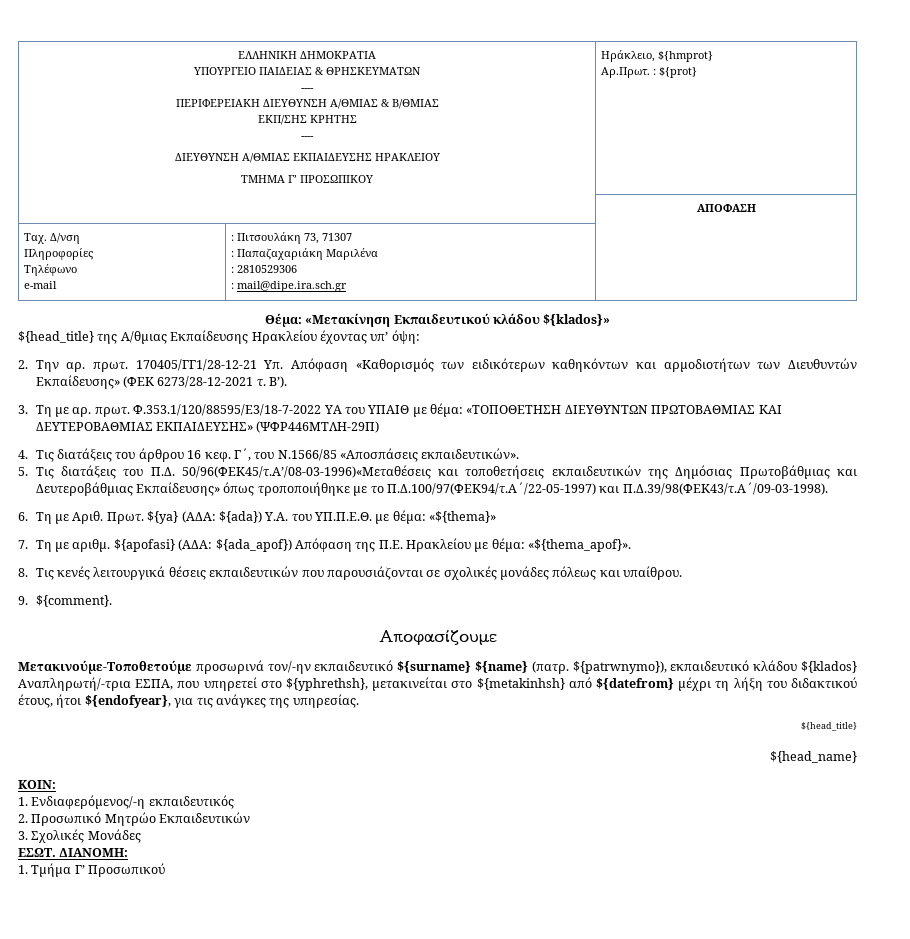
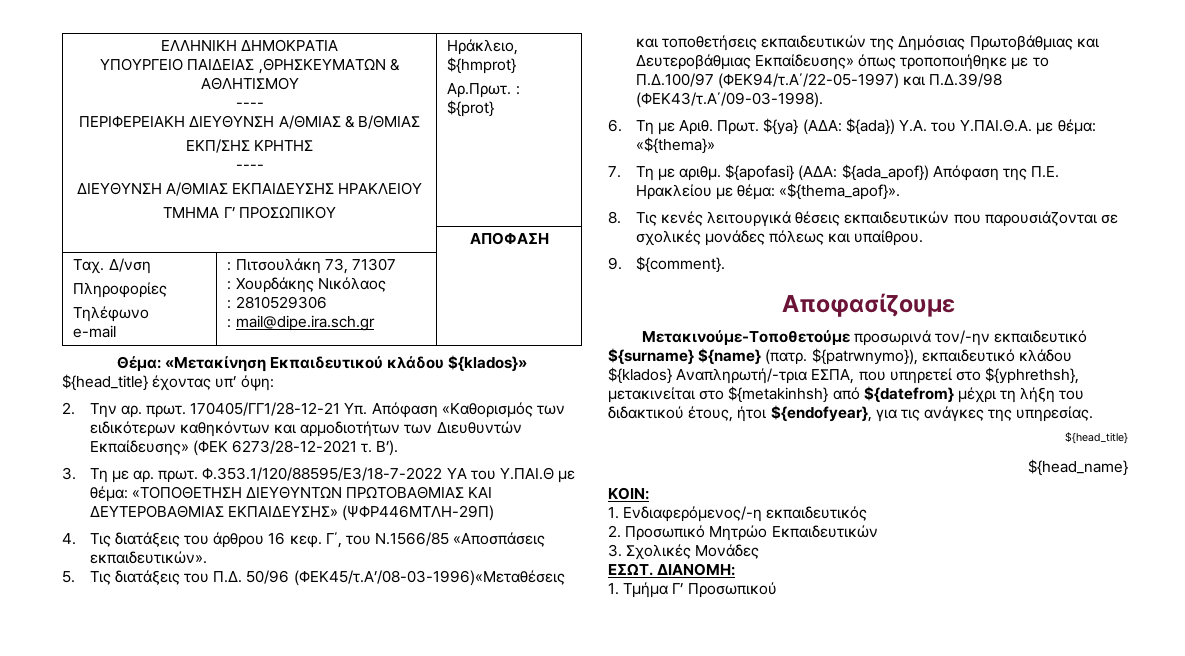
[315,67,421,75] & ΘΡΗΣΚΕΥΜΑΤΩΝ -> [258,58,400,74] [200,77,299,90] ,ΘΡΗΣΚΕΥΜΑΤΩΝ & ΑΘΛΗΤΙΣΜΟΥ
[237,248,379,260] Παπαζαχαριάκη Μαριλένα -> [235,277,386,293] Χουρδάκης Νικόλαος
[97,330,317,344] της Α/θμιας Εκπαίδευσης Ηρακλείου -> (148, 382) none
[367,405,410,414] ΥΠΑΙΘ -> [499,467,554,480] Υ.ΠΑΙ.Θ
[181,465,431,479] 50/96(ΦΕΚ45/τ.Α’/08-03-1996)«Μεταθέσεις -> [246,570,565,586] 50/96 (ΦΕΚ45/τ.Α’/08-03-1996)«Μεταθέσεις
[386,482,828,495] Π.Δ.100/97(ΦΕΚ94/τ.Α΄/22-05-1997) και Π.Δ.39/98(ΦΕΚ43/τ.Α΄/09-03-1998). -> [635,73,1003,89] [635,92,823,108] Π.Δ.100/97 (ΦΕΚ94/τ.Α΄/22-05-1997) και Π.Δ.39/98 (ΦΕΚ43/τ.Α΄/09-03-1998).
[314,512,373,521] ΥΠ.Π.Ε.Θ. -> [960,119,1033,132] Υ.ΠΑΙ.Θ.Α.

